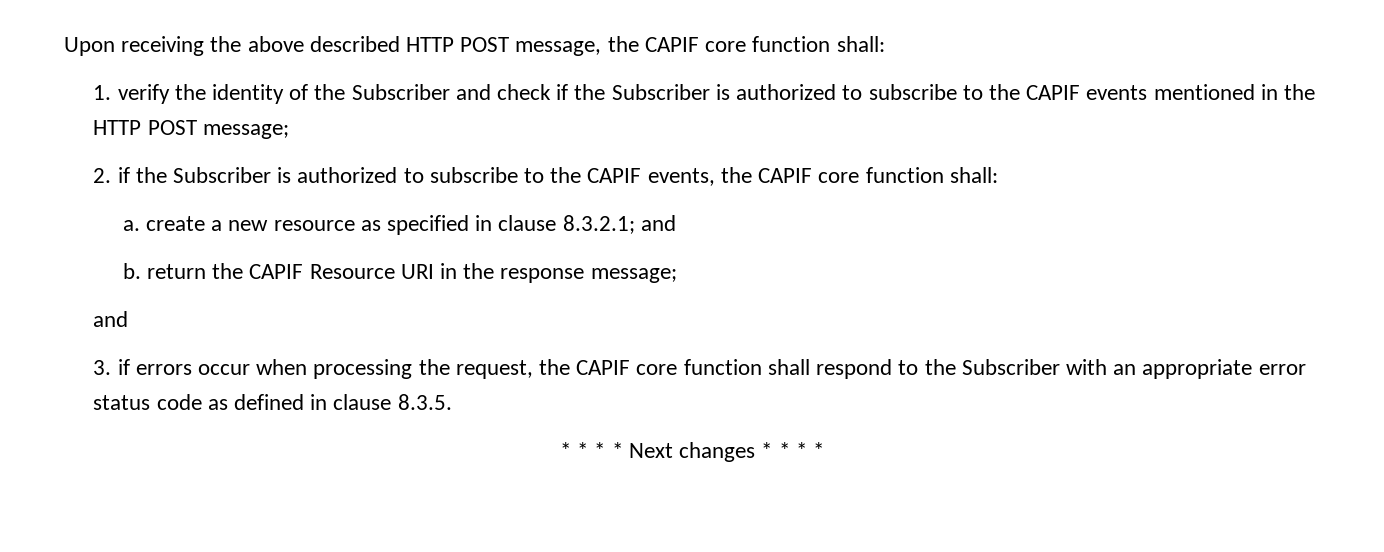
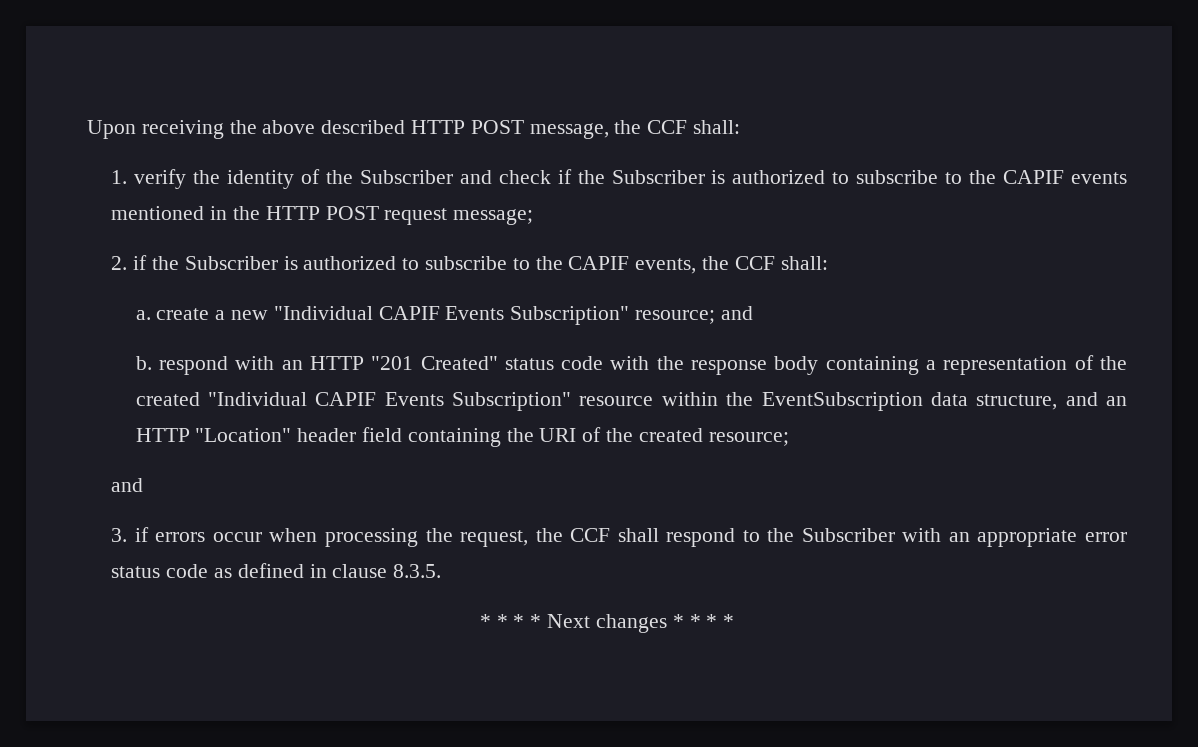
[644,36,831,52] CAPIF core function -> [647,120,688,134] CCF
(197, 127) none -> [384,208,448,225] request
[758,167,944,183] CAPIF core function -> [734,256,775,270] CCF
[273,215,676,235] [122,263,677,283] resource as specified in clause 8.3.2.1; and // b. return the CAPIF Resource URI in the response message; -> [273,306,753,325] [135,355,1127,375] [135,392,1127,411] [135,427,789,447] "Individual CAPIF Events Subscription" resource; and // b. respond with an HTTP "201 Created" status code with the response body containing a representation of the created "Individual CAPIF Events Subscription" resource within the EventSubscription data structure, and an HTTP "Location" header field containing the URI of the created resource;
[576,359,762,375] CAPIF core function -> [570,528,611,542] CCF

